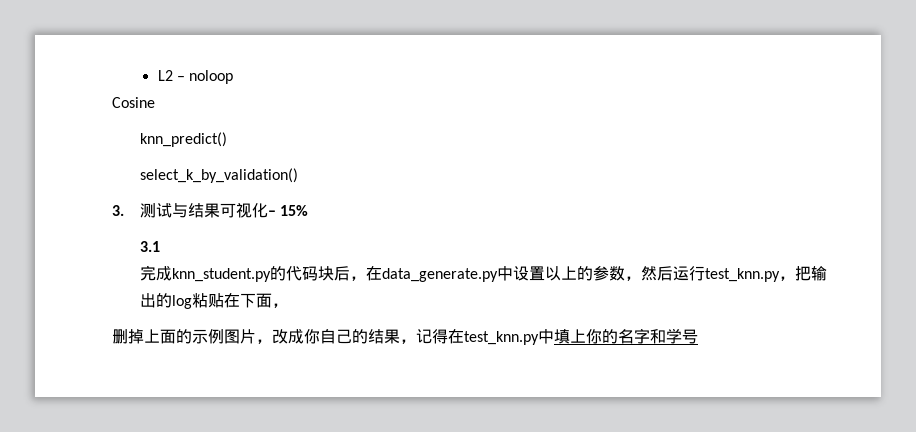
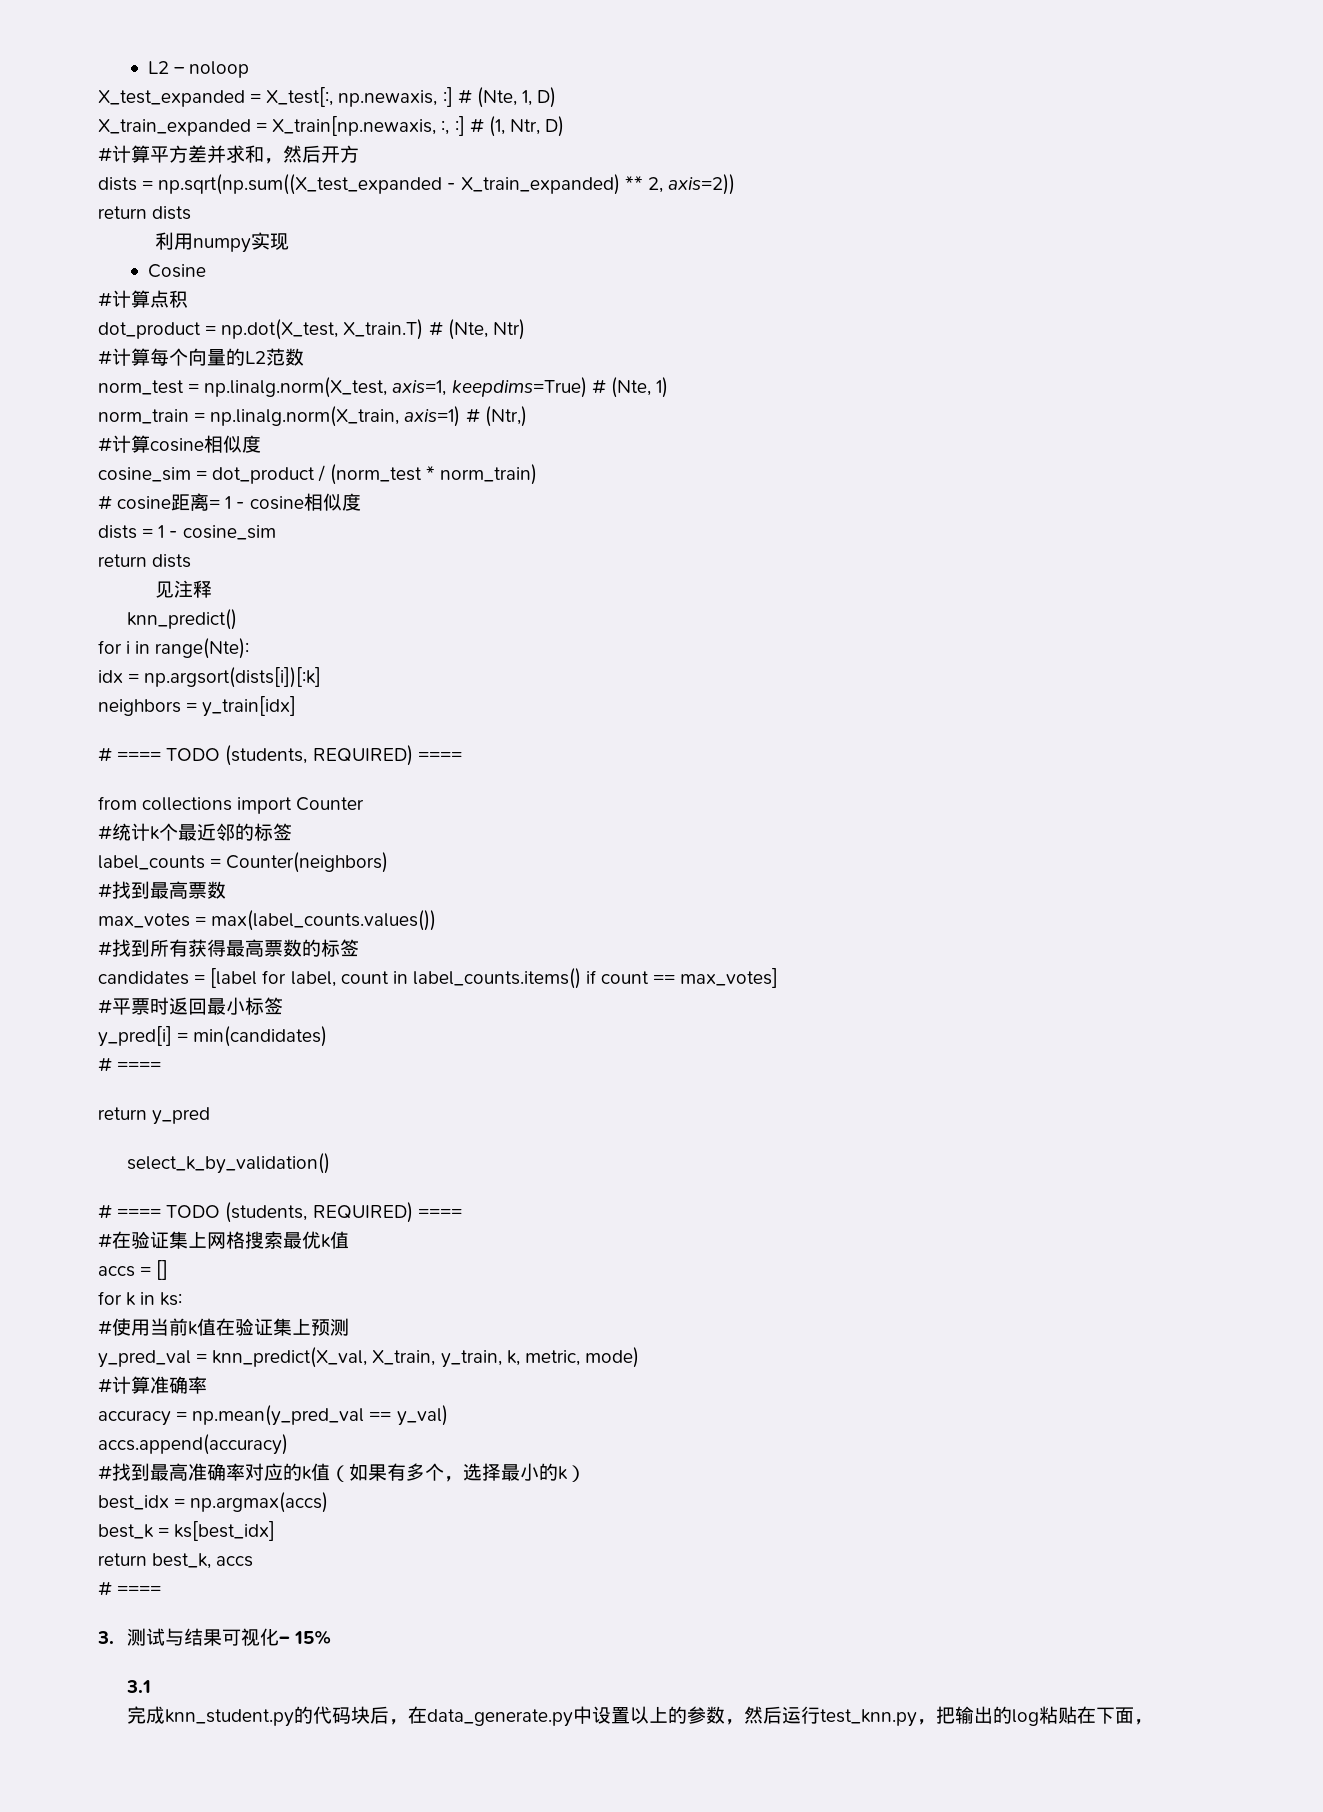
[112,97,155,108] [140,132,228,147] [140,168,299,183] Cosine // knn_predict() // select_k_by_validation() -> [98,87,557,108] [98,116,565,137] [98,145,359,164] [98,174,735,195] [98,206,192,220] [155,232,290,253] [147,264,206,278] [98,290,188,308] [98,319,525,340] [98,348,304,366] [98,377,668,398] [98,406,527,427] [98,435,261,453] [98,464,537,485] [98,493,361,511] [98,525,276,540] [98,554,192,568] [155,580,213,598] [126,609,237,630] [98,638,250,659] [98,667,322,688] [98,696,297,717] [98,745,462,766] [98,796,365,814] [98,823,292,841] [98,852,389,873] [98,881,226,899] [98,910,437,931] [98,939,359,957] [98,968,779,989] [98,997,283,1015] [98,1026,328,1047] [98,1057,162,1072] [98,1107,211,1125] [126,1153,330,1174] [98,1202,462,1223] [98,1231,349,1249] [98,1260,169,1280] [98,1291,183,1306] [98,1318,349,1336] [98,1347,639,1368] [98,1376,207,1394] [98,1405,448,1426] [98,1434,288,1455] [98,1463,586,1482] [98,1492,329,1513] [98,1521,276,1541] [98,1553,254,1569] [98,1581,162,1596] X_test_expanded = X_test[:, np.newaxis, :] # (Nte, 1, D) // X_train_expanded = X_train[np.newaxis, :, :] # (1, Ntr, D) // #计算平方差并求和，然后开方 // dists = np.sqrt(np.sum((X_test_expanded - X_train_expanded) ** 2, axis=2)) // return dists // 利用numpy实现 // Cosine // #计算点积 // dot_product = np.dot(X_test, X_train.T) # (Nte, Ntr) // #计算每个向量的L2范数 // norm_test = np.linalg.norm(X_test, axis=1, keepdims=True) # (Nte, 1) // norm_train = np.linalg.norm(X_train, axis=1) # (Ntr,) // #计算cosine相似度 // cosine_sim = dot_product / (norm_test * norm_train) // # cosine距离= 1 - cosine相似度 // dists = 1 - cosine_sim // return dists // 见注释 // knn_predict() // for i in range(Nte): // idx = np.argsort(dists[i])[:k] // neighbors = y_train[idx] // # ==== TODO (students, REQUIRED) ==== // from collections import Counter // #统计k个最近邻的标签 // label_counts = Counter(neighbors) // #找到最高票数 // max_votes = max(label_counts.values()) // #找到所有获得最高票数的标签 // candidates = [label for label, count in label_counts.items() if count == max_votes] // #平票时返回最小标签 // y_pred[i] = min(candidates) // # ==== // return y_pred // select_k_by_validation() // # ==== TODO (students, REQUIRED) ==== // #在验证集上网格搜索最优k值 // accs = [] // for k in ks: // #使用当前k值在验证集上预测 // y_pred_val = knn_predict(X_val, X_train, y_train, k, metric, mode) // #计算准确率 // accuracy = np.mean(y_pred_val == y_val) // accs.append(accuracy) // #找到最高准确率对应的k值（如果有多个，选择最小的k） // best_idx = np.argmax(accs) // best_k = ks[best_idx] // return best_k, accs // # ====
[112,328,698,345] // 删掉上面的示例图片，改成你自己的结果，记得在test_knn.py中填上你的名字和学号 -> (1153, 1722) none

